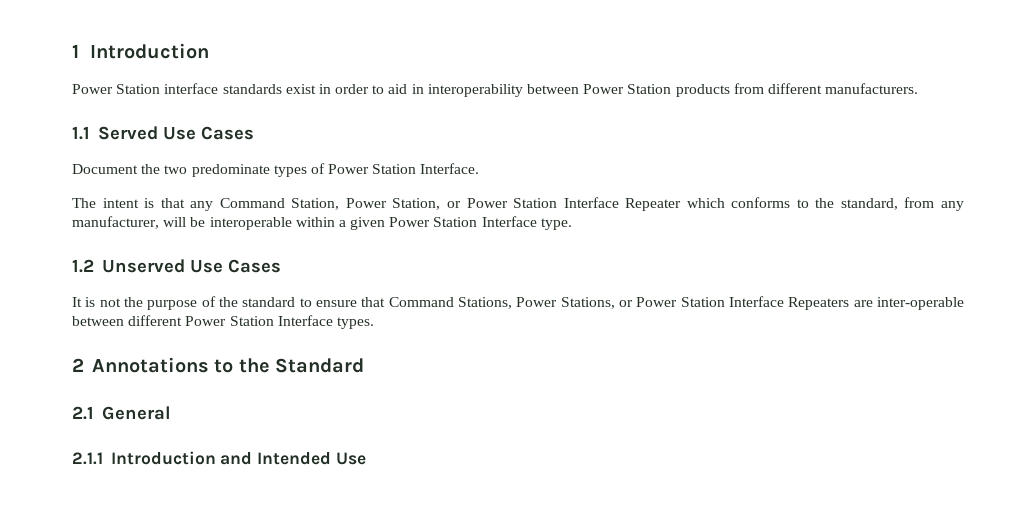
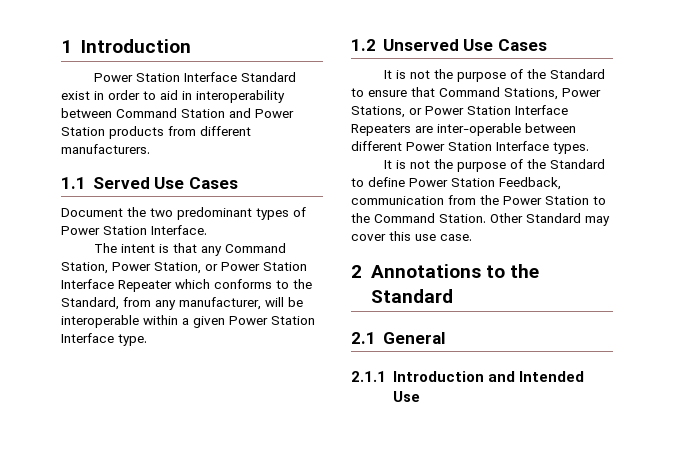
[164,83,282,94] interface standards -> [183,72,296,82] Interface Standard
(580, 89) none -> [116,108,251,118] Command Station and
[191,164,270,177] predominate -> [177,207,252,220] predominant
[840,198,898,210] standard, -> [61,297,119,310] Standard,
[242,297,296,307] standard -> [549,69,605,79] Standard
(374, 323) none -> [383,159,605,172] [351,177,561,190] [351,195,606,205] [351,213,610,226] [351,231,472,241] // It is not the purpose of the Standard to define Power Station Feedback, communication from the Power Station to the Command Station. Other Standard may cover this use case.

